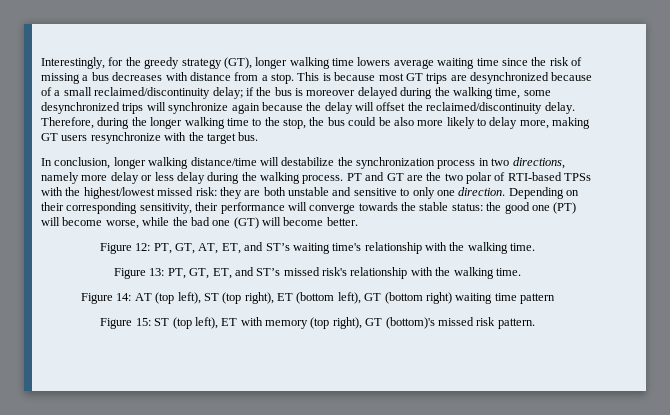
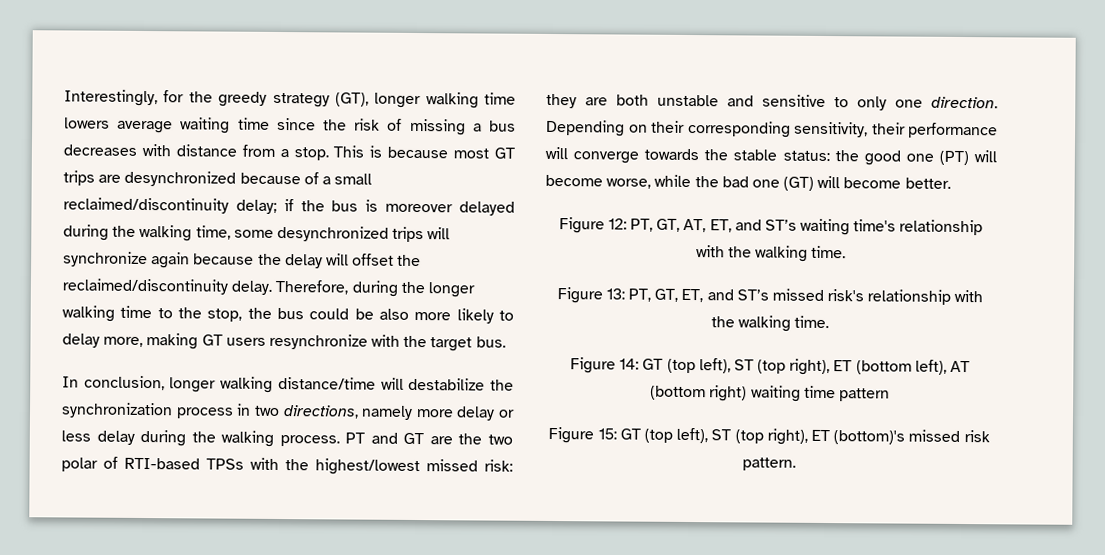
[134,293,152,301] AT -> [642,358,664,370] GT
[364,293,382,301] GT -> [950,360,971,373] AT
[154,317,383,329] ST (top left), ET with memory (top right), GT -> [619,427,830,445] GT (top left), ST (top right), ET

